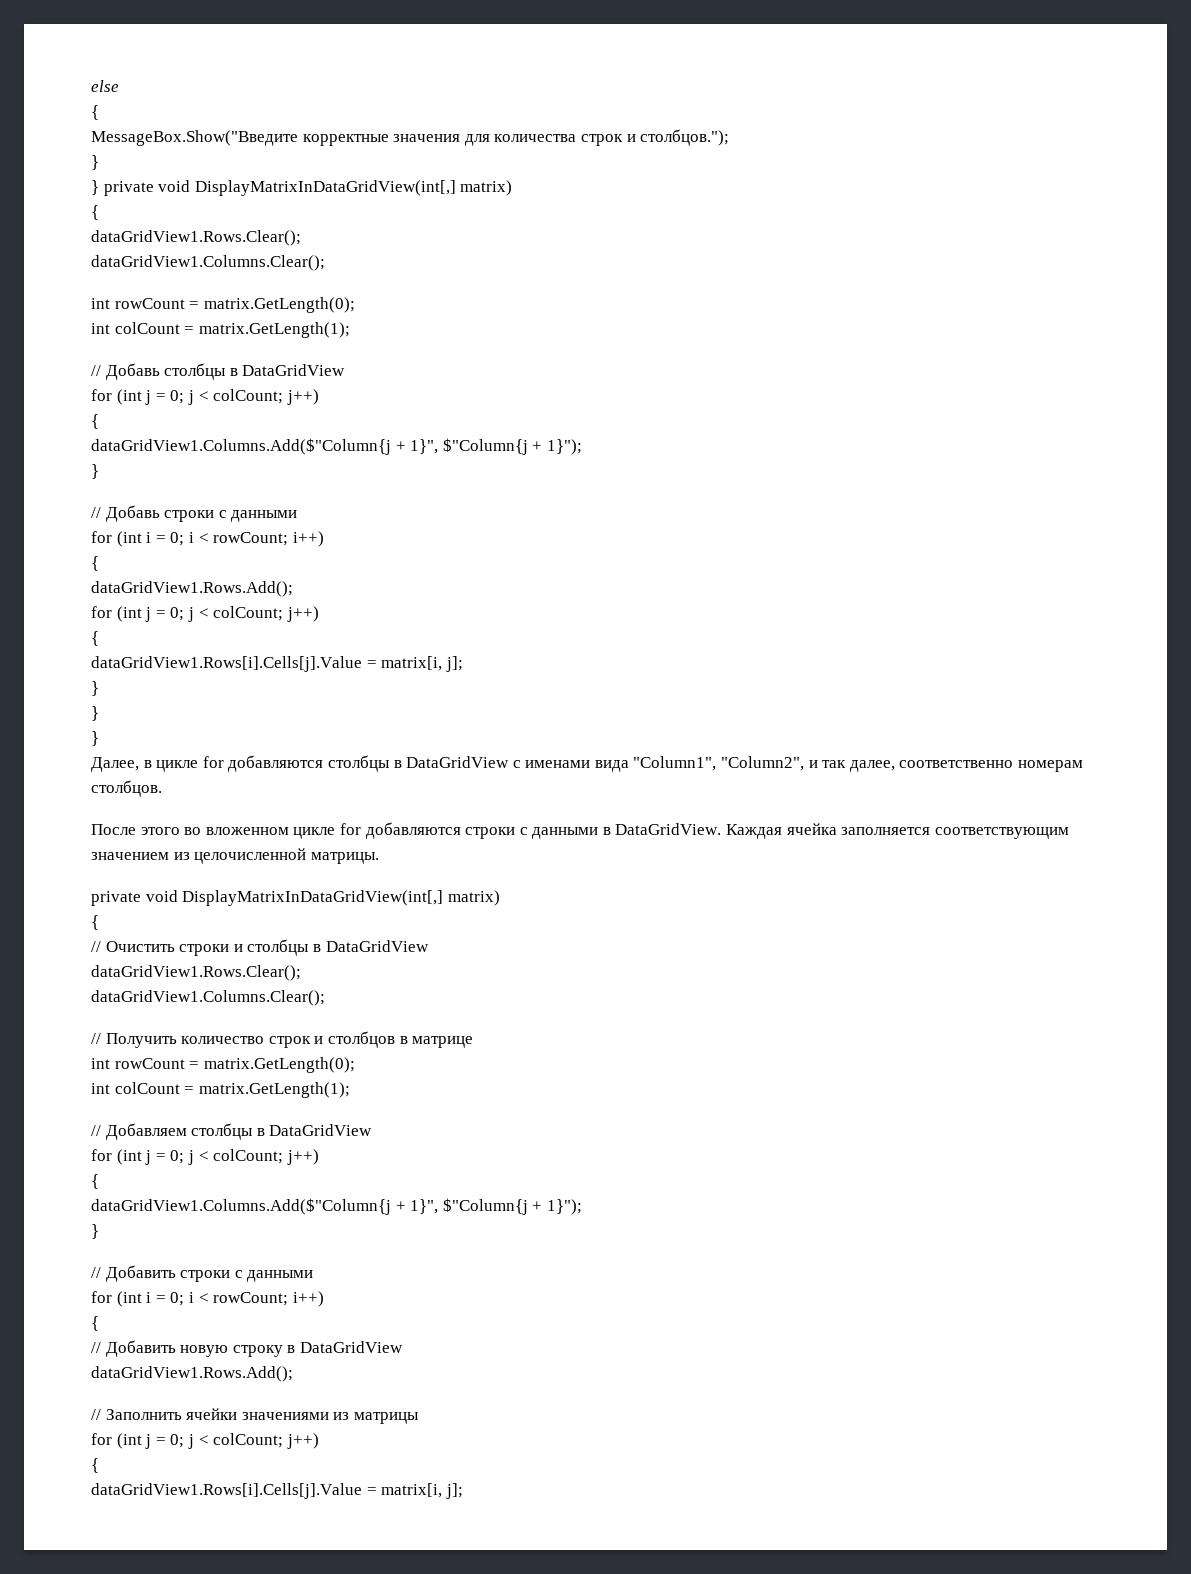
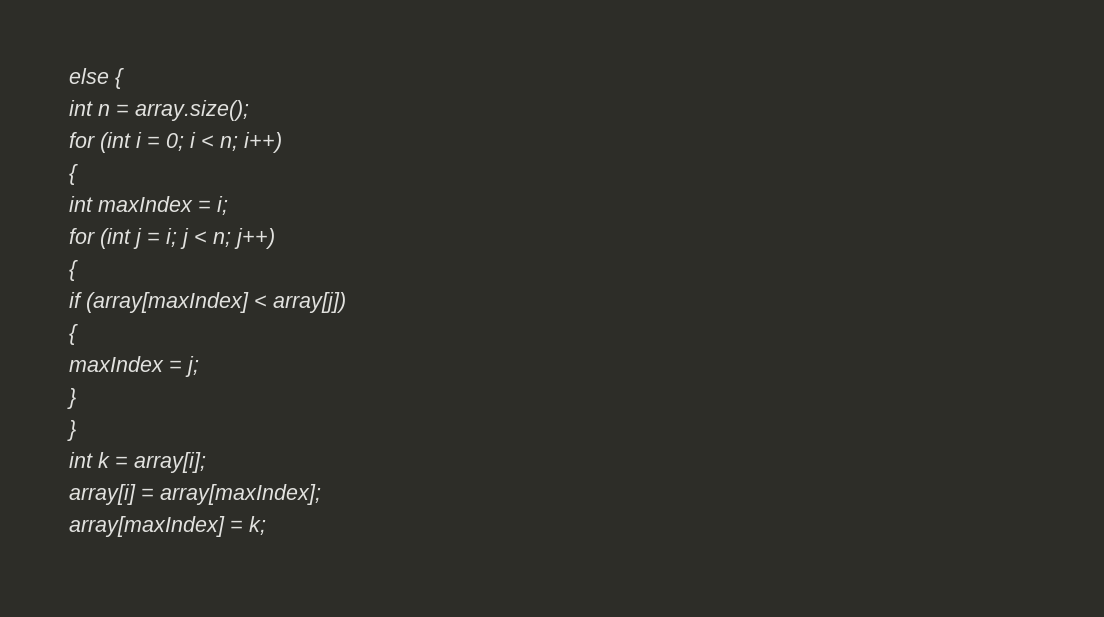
[91,105,99,120] [91,129,730,146] [91,155,99,170] [91,180,513,196] [91,205,99,220] [91,230,301,246] [91,255,325,271] [91,297,355,313] [91,322,350,338] [91,363,346,380] [91,389,319,405] [91,414,99,429] [91,438,582,455] [91,464,99,479] [91,505,298,522] [91,531,324,547] [91,556,99,571] [91,581,293,597] [91,606,319,622] [91,631,99,646] [91,656,463,672] [91,681,99,696] [91,706,99,721] [91,731,99,746] [91,755,1084,772] [91,780,162,797] [91,822,1069,839] [91,848,379,864] [91,890,500,906] [91,915,99,930] [91,939,429,956] [91,965,301,981] [91,990,325,1006] [91,1031,474,1048] [91,1057,355,1073] [91,1082,350,1098] [91,1123,373,1140] [91,1149,319,1165] [91,1174,99,1189] [91,1198,582,1215] [91,1224,99,1239] [91,1265,314,1282] [91,1291,324,1307] [91,1316,99,1331] [91,1340,403,1357] [91,1366,293,1382] [91,1408,419,1424] [91,1433,319,1449] [91,1458,99,1473] [91,1483,463,1499] // { // MessageBox.Show("Введите корректные значения для количества строк и столбцов."); // } // } private void DisplayMatrixInDataGridView(int[,] matrix) // { // dataGridView1.Rows.Clear(); // dataGridView1.Columns.Clear(); // int rowCount = matrix.GetLength(0); // int colCount = matrix.GetLength(1); // // Добавь столбцы в DataGridView // for (int j = 0; j < colCount; j++) // { // dataGridView1.Columns.Add($"Column{j + 1}", $"Column{j + 1}"); // } // // Добавь строки с данными // for (int i = 0; i < rowCount; i++) // { // dataGridView1.Rows.Add(); // for (int j = 0; j < colCount; j++) // { // dataGridView1.Rows[i].Cells[j].Value = matrix[i, j]; // } // } // } // Далее, в цикле for добавляются столбцы в DataGridView с именами вида "Column1", "Column2", и так далее, соответственно номерам столбцов. // После этого во вложенном цикле for добавляются строки с данными в DataGridView. Каждая ячейка заполняется соответствующим значением из целочисленной матрицы. // private void DisplayMatrixInDataGridView(int[,] matrix) // { // // Очистить строки и столбцы в DataGridView // dataGridView1.Rows.Clear(); // dataGridView1.Columns.Clear(); // // Получить количество строк и столбцов в матрице // int rowCount = matrix.GetLength(0); // int colCount = matrix.GetLength(1); // // Добавляем столбцы в DataGridView // for (int j = 0; j < colCount; j++) // { // dataGridView1.Columns.Add($"Column{j + 1}", $"Column{j + 1}"); // } // // Добавить строки с данными // for (int i = 0; i < rowCount; i++) // { // // Добавить новую строку в DataGridView // dataGridView1.Rows.Add(); // // Заполнить ячейки значениями из матрицы // for (int j = 0; j < colCount; j++) // { // dataGridView1.Rows[i].Cells[j].Value = matrix[i, j]; -> [115,68,124,89] [69,100,249,121] [69,132,282,153] [69,164,78,185] [69,196,228,215] [69,228,275,249] [69,260,78,281] [69,292,346,313] [69,324,78,345] [69,356,199,377] [67,388,76,409] [67,420,76,441] [69,452,206,473] [69,484,321,505] [69,516,266,537] { // int n = array.size(); // for (int i = 0; i < n; i++) // { // int maxIndex = i; // for (int j = i; j < n; j++) // { // if (array[maxIndex] < array[j]) // { // maxIndex = j; // } // } // int k = array[i]; // array[i] = array[maxIndex]; // array[maxIndex] = k;

